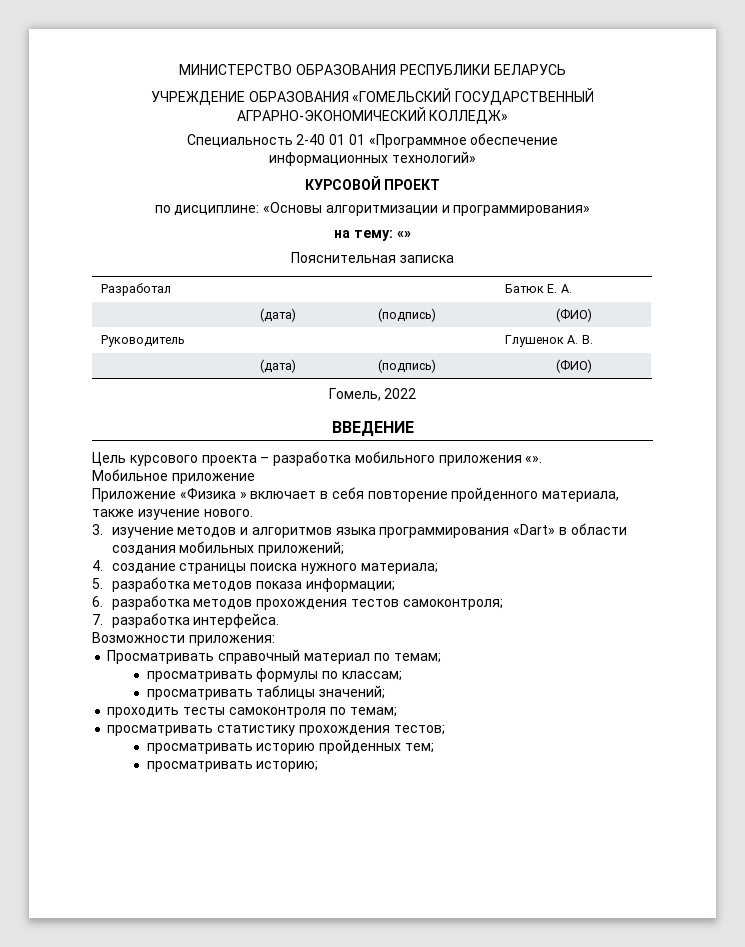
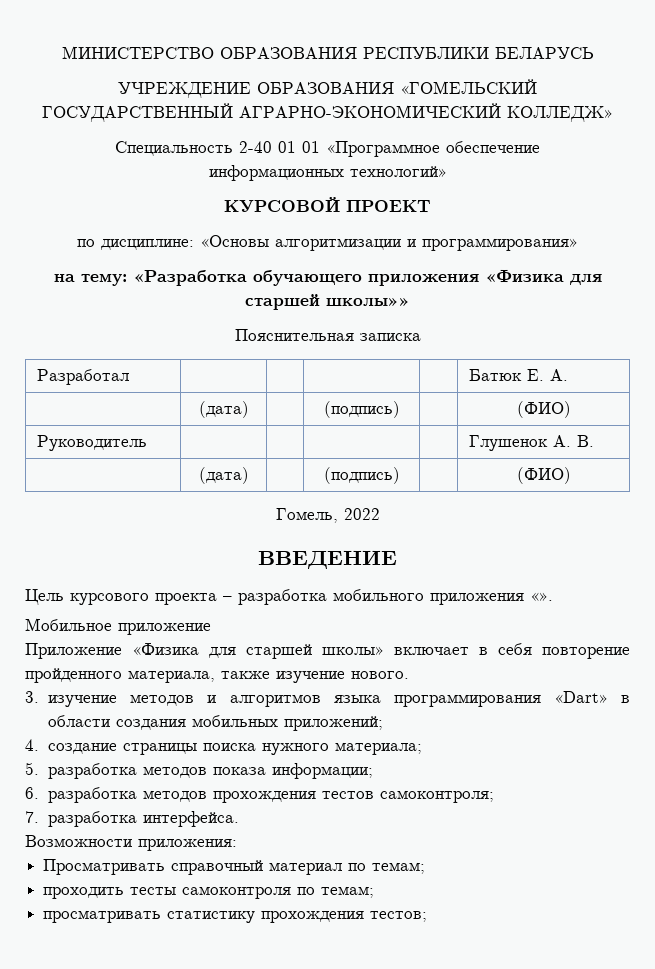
[396,231,411,238] «» -> [132,269,602,286] [245,294,410,310] «Разработка обучающего приложения «Физика для старшей школы»»
[239,492,247,499] » -> [209,644,384,659] для старшей школы»
[146,668,402,682] [146,685,386,700] // просматривать формулы по классам; // просматривать таблицы значений; -> (426, 868) none
[146,739,434,754] [146,761,319,772] // просматривать историю пройденных тем; // просматривать историю; -> (428, 916) none

